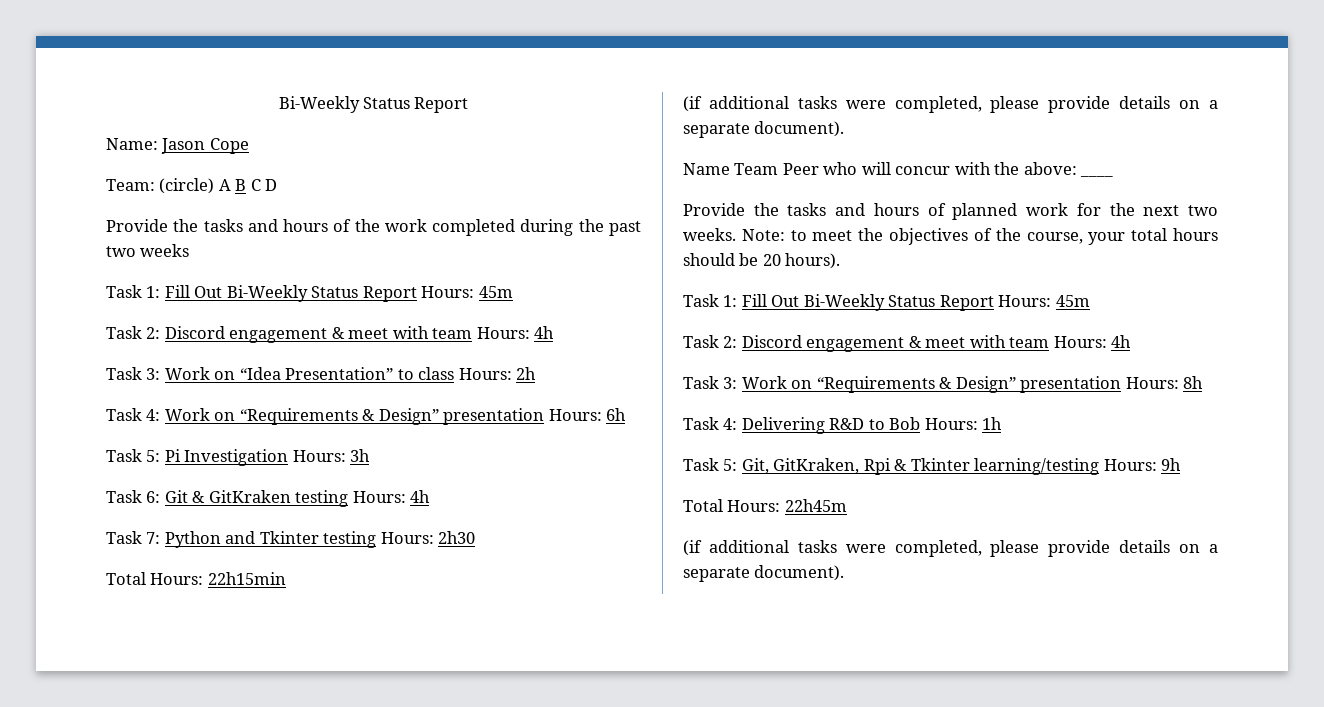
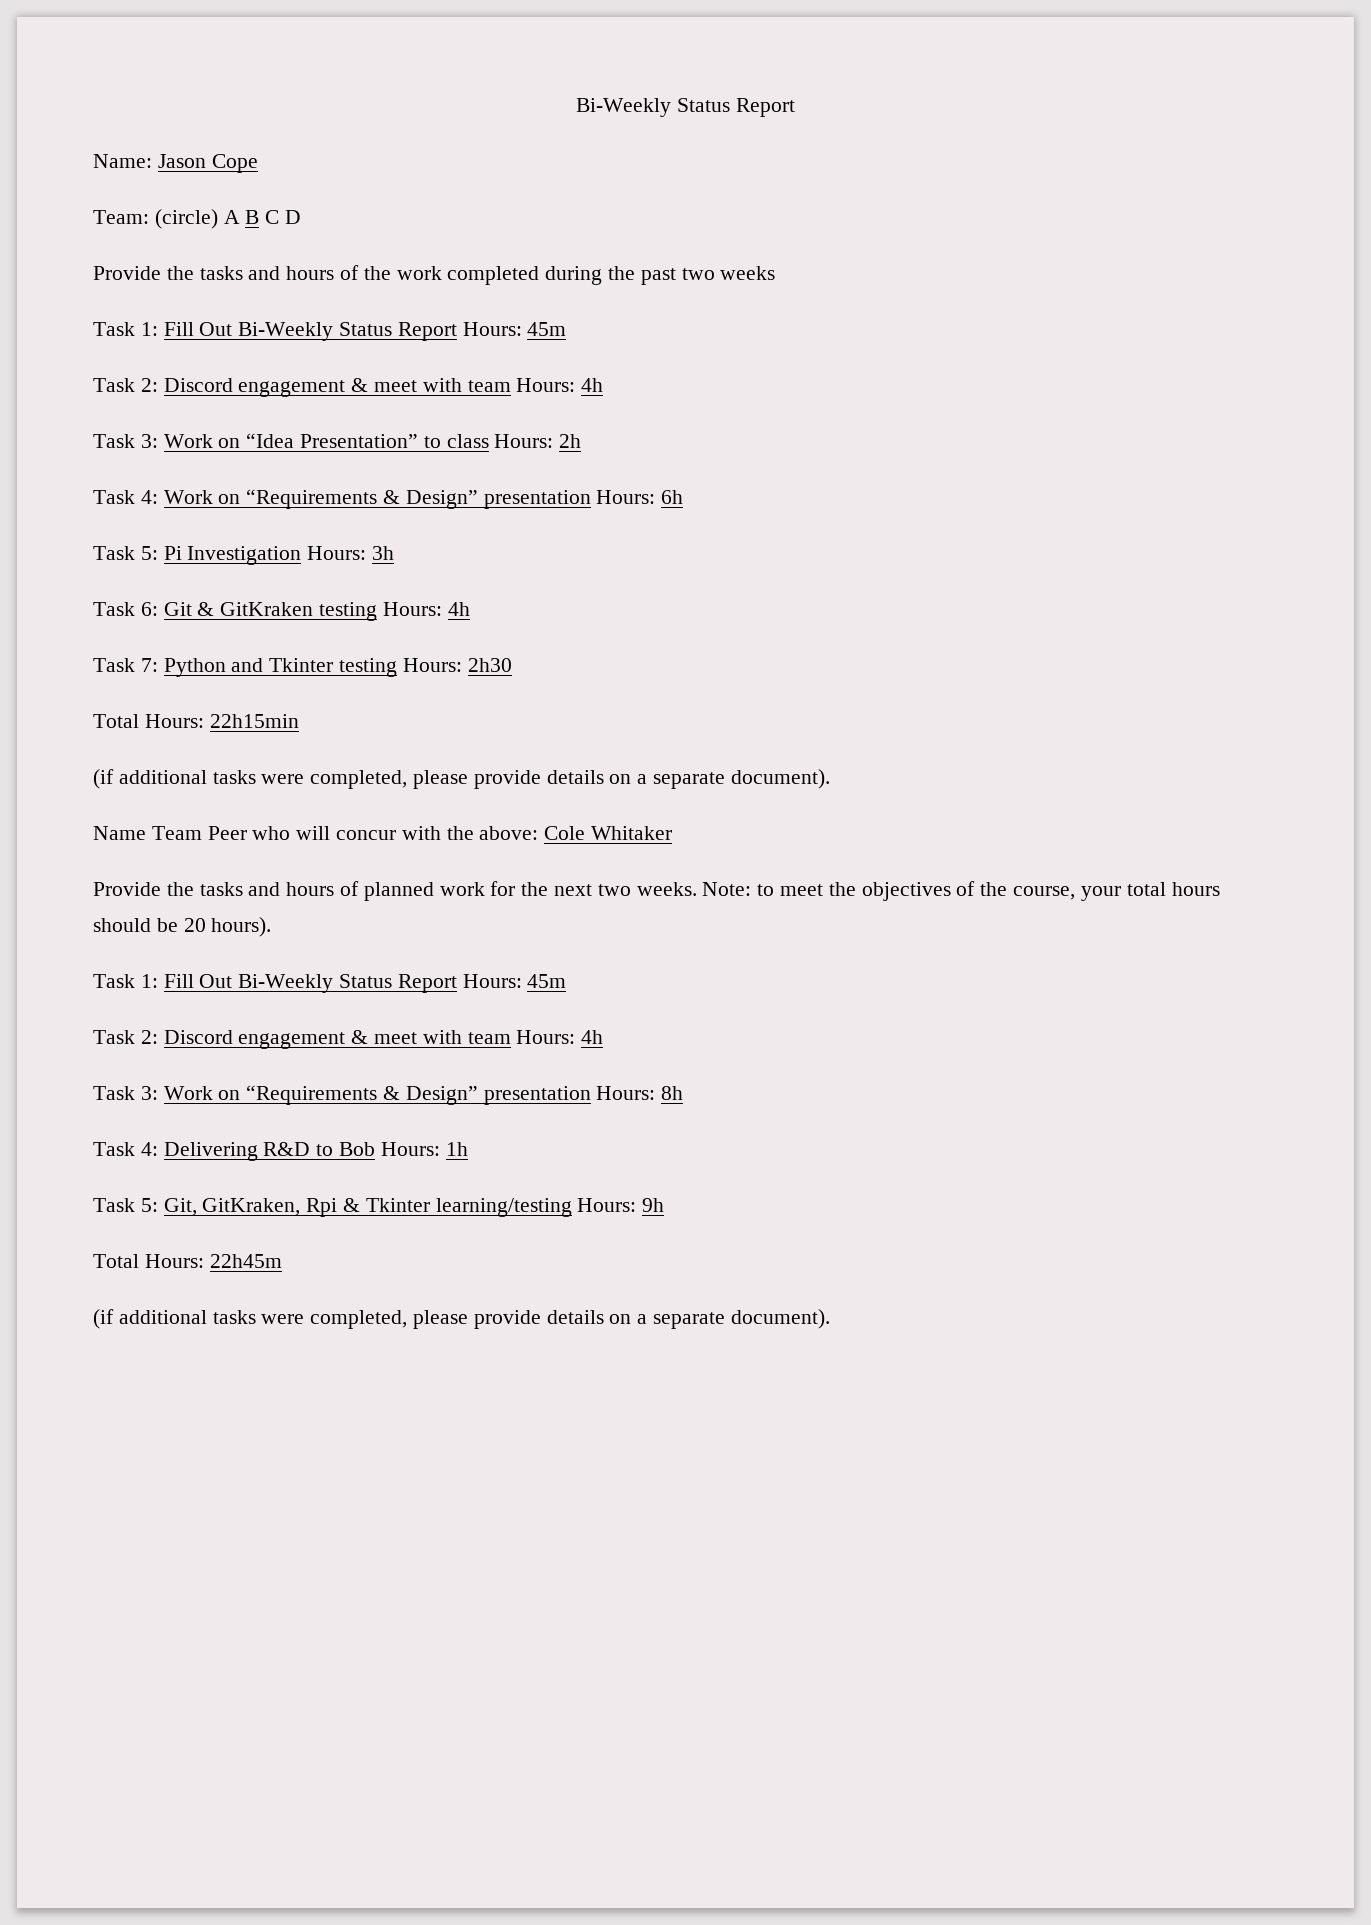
[1080,175,1114,177] ____ -> [544,826,673,840] Cole Whitaker

